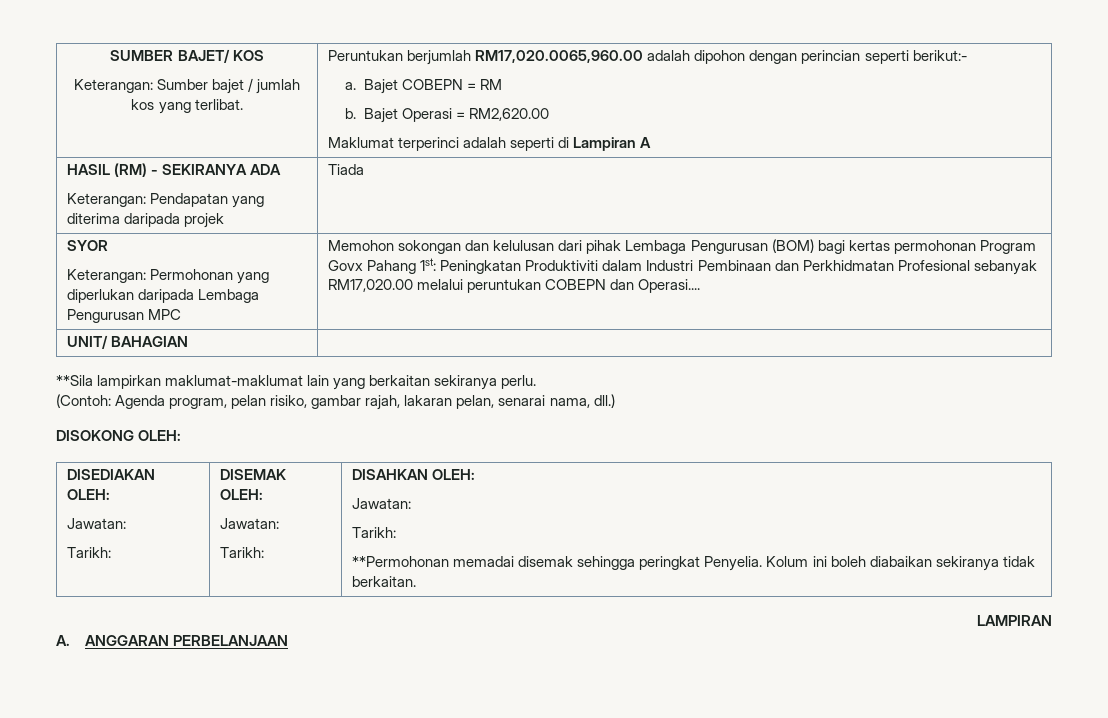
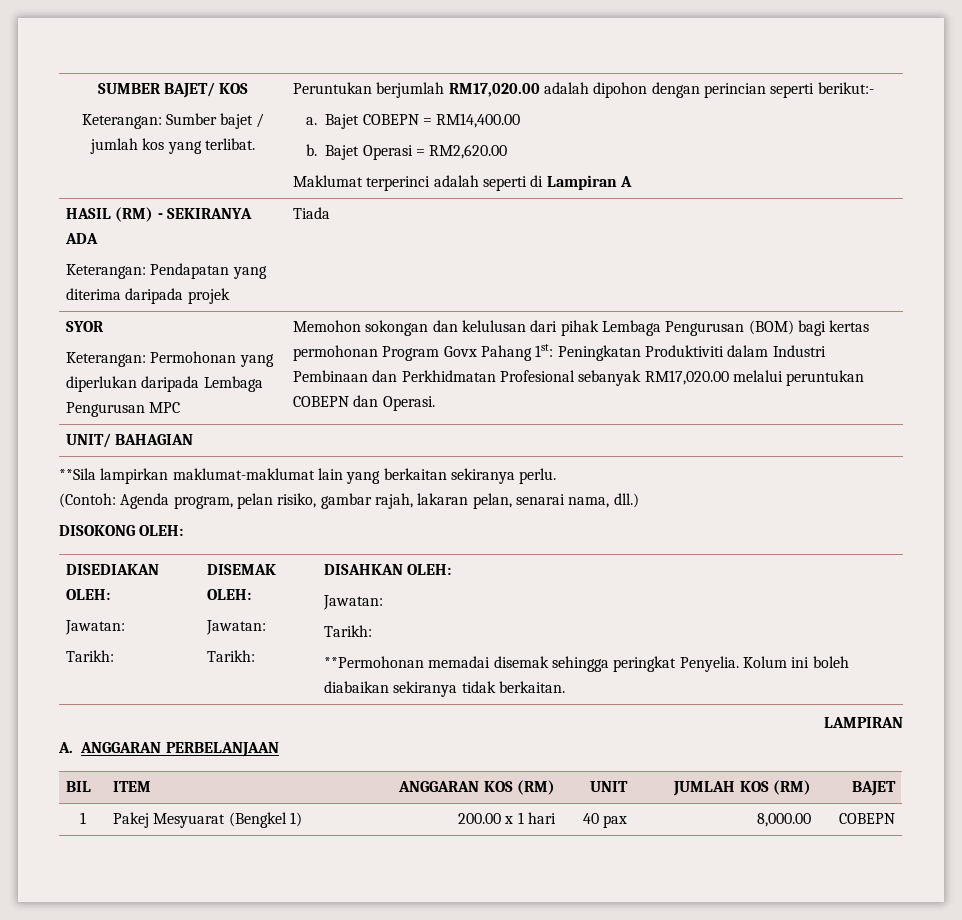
[475,50,644,63] RM17,020.0065,960.00 -> [448,83,540,97] RM17,020.00
[480,79,503,90] RM -> [436,113,521,128] RM14,400.00
[638,279,701,293] Operasi.... -> [382,396,435,411] Operasi.
(288, 640) none -> [66,781,92,792] [113,781,152,792] [398,780,555,795] [589,781,628,792] [673,780,811,796] [851,781,896,796] [80,812,86,824] [113,812,303,828] [457,812,556,824] [582,813,627,828] [756,813,811,827] [838,813,895,824] // BIL | ITEM | ANGGARAN KOS (RM) | UNIT | JUMLAH KOS (RM) | BAJET // 1 | Pakej Mesyuarat (Bengkel 1) | 200.00 x 1 hari | 40 pax | 8,000.00 | COBEPN

